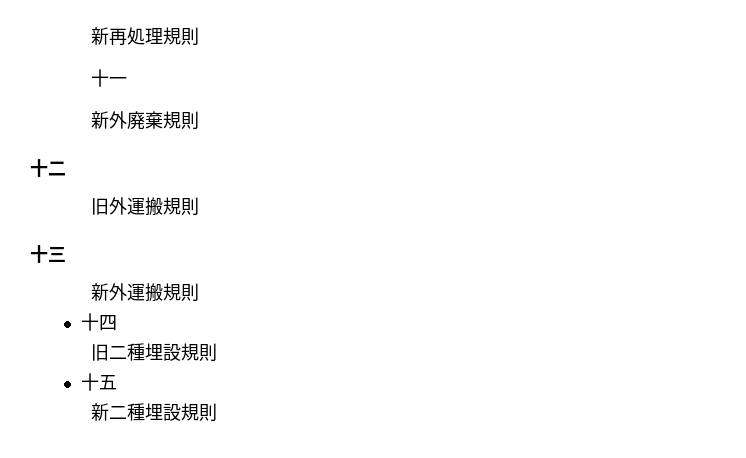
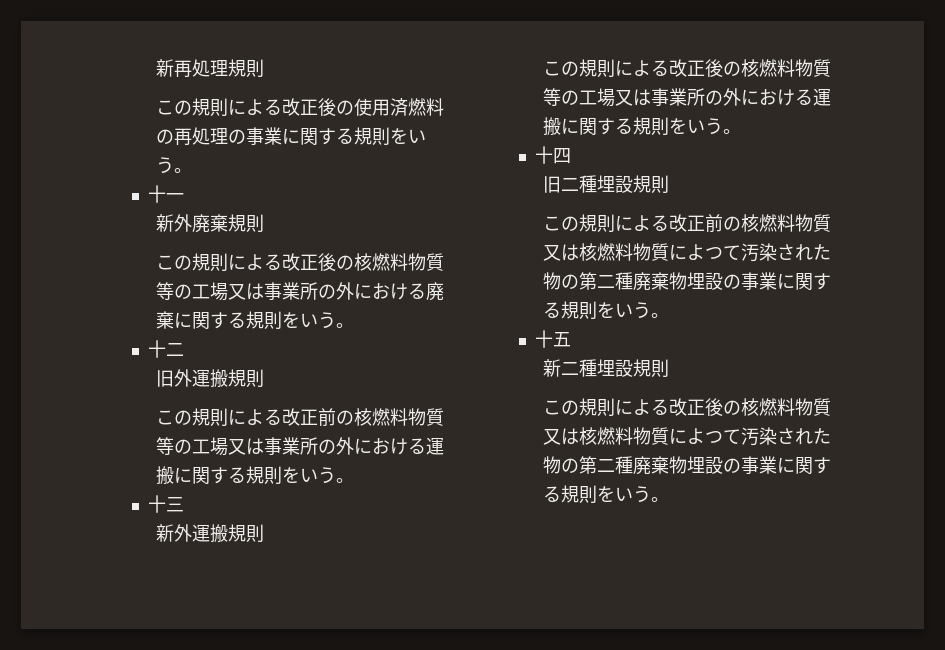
[91,69,128,87] [91,111,200,130] [30,159,66,177] [91,197,200,216] [30,245,66,263] [91,283,200,302] 十一 // 新外廃棄規則 // 十二 // 旧外運搬規則 // 十三 // 新外運搬規則 -> [155,98,444,117] [155,127,426,146] [155,157,192,174] [148,185,185,203] [155,214,264,233] [155,253,444,272] [155,282,444,301] [155,311,354,330] [148,340,185,358] [155,369,264,388] [155,408,444,427] [155,437,444,456] [155,466,354,485] [148,495,185,513] [155,524,264,543] [542,59,831,78] [542,88,831,107] [542,117,741,136] この規則による改正後の使用済燃料の再処理の事業に関する規則をいう。 // 十一 // 新外廃棄規則 // この規則による改正後の核燃料物質等の工場又は事業所の外における廃棄に関する規則をいう。 // 十二 // 旧外運搬規則 // この規則による改正前の核燃料物質等の工場又は事業所の外における運搬に関する規則をいう。 // 十三 // 新外運搬規則 // この規則による改正後の核燃料物質等の工場又は事業所の外における運搬に関する規則をいう。
(218, 352) none -> [542,214,831,233] [542,243,831,262] [542,272,831,291] [542,301,669,320] // この規則による改正前の核燃料物質又は核燃料物質によつて汚染された物の第二種廃棄物埋設の事業に関する規則をいう。
(218, 412) none -> [542,398,831,417] [542,427,831,446] [542,456,831,475] [542,485,669,504] // この規則による改正後の核燃料物質又は核燃料物質によつて汚染された物の第二種廃棄物埋設の事業に関する規則をいう。

